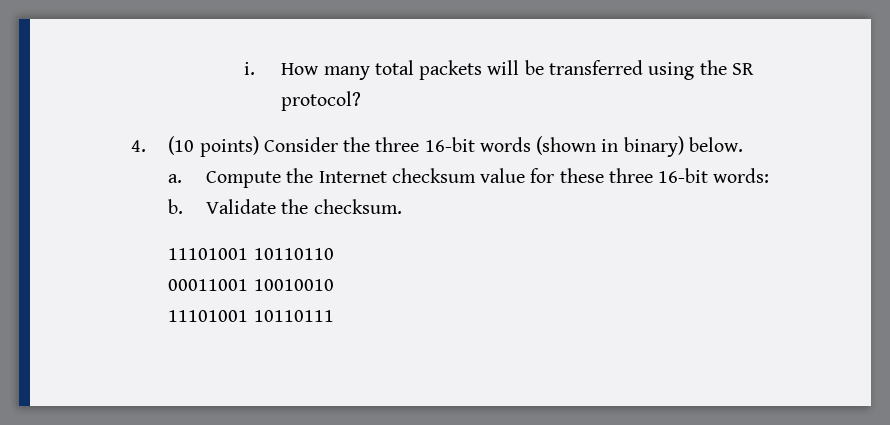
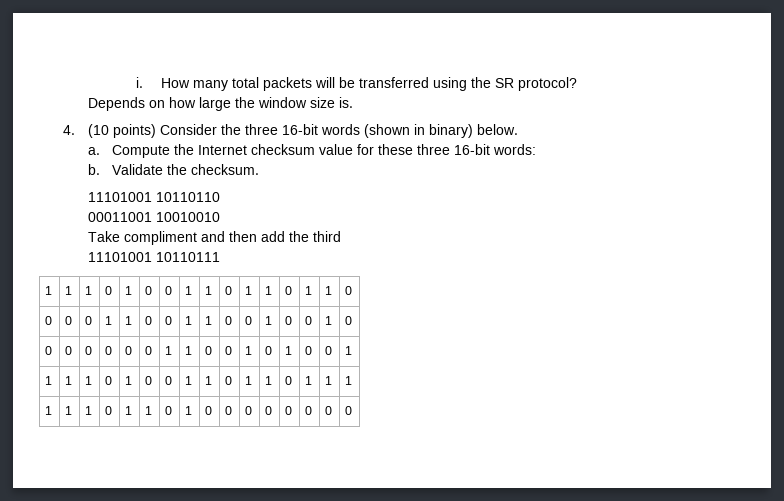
(362, 101) none -> [87,97,353,111] // Depends on how large the window size is.
[168,310,334,322] 11101001 10110111 -> [87,231,341,245] [87,252,220,262] [45,286,53,295] [65,286,73,295] [85,286,93,295] [105,286,113,295] [125,286,133,295] [145,286,153,295] [165,286,173,295] [185,286,193,295] [205,286,213,295] [225,286,233,295] [245,286,253,295] [265,286,273,295] [285,286,293,295] [305,286,313,295] [325,286,333,295] [345,286,353,295] [45,316,53,325] [65,316,73,325] [85,316,93,325] [105,316,113,325] [125,316,133,325] [145,316,153,325] [165,316,173,325] [185,316,193,325] [205,316,213,325] [225,316,233,325] [245,316,253,325] [265,316,273,325] [285,316,293,325] [305,316,313,325] [325,316,333,325] [345,316,353,325] [45,346,53,355] [65,346,73,355] [85,346,93,355] [105,346,113,355] [125,346,133,355] [145,346,153,355] [165,346,173,355] [185,346,193,355] [205,346,213,355] [225,346,233,355] [245,346,253,355] [265,346,273,355] [285,346,293,355] [305,346,313,355] [325,346,333,355] [345,346,353,355] [45,376,53,385] [65,376,73,385] [85,376,93,385] [105,376,113,385] [125,376,133,385] [145,376,153,385] [165,376,173,385] [185,376,193,385] [205,376,213,385] [225,376,233,385] [245,376,253,385] [265,376,273,385] [285,376,293,385] [305,376,313,385] [325,376,333,385] [345,376,353,385] [45,406,53,415] [65,406,73,415] [85,406,93,415] [105,406,113,415] [125,406,133,415] [145,406,153,415] [165,406,173,415] [185,406,193,415] [205,406,213,415] [225,406,233,415] [245,406,253,415] [265,406,273,415] [285,406,293,415] [305,406,313,415] [325,406,333,415] [345,406,353,415] Take compliment and then add the third // 11101001 10110111 // 1 | 1 | 1 | 0 | 1 | 0 | 0 | 1 | 1 | 0 | 1 | 1 | 0 | 1 | 1 | 0 // 0 | 0 | 0 | 1 | 1 | 0 | 0 | 1 | 1 | 0 | 0 | 1 | 0 | 0 | 1 | 0 // 0 | 0 | 0 | 0 | 0 | 0 | 1 | 1 | 0 | 0 | 1 | 0 | 1 | 0 | 0 | 1 // 1 | 1 | 1 | 0 | 1 | 0 | 0 | 1 | 1 | 0 | 1 | 1 | 0 | 1 | 1 | 1 // 1 | 1 | 1 | 0 | 1 | 1 | 0 | 1 | 0 | 0 | 0 | 0 | 0 | 0 | 0 | 0

